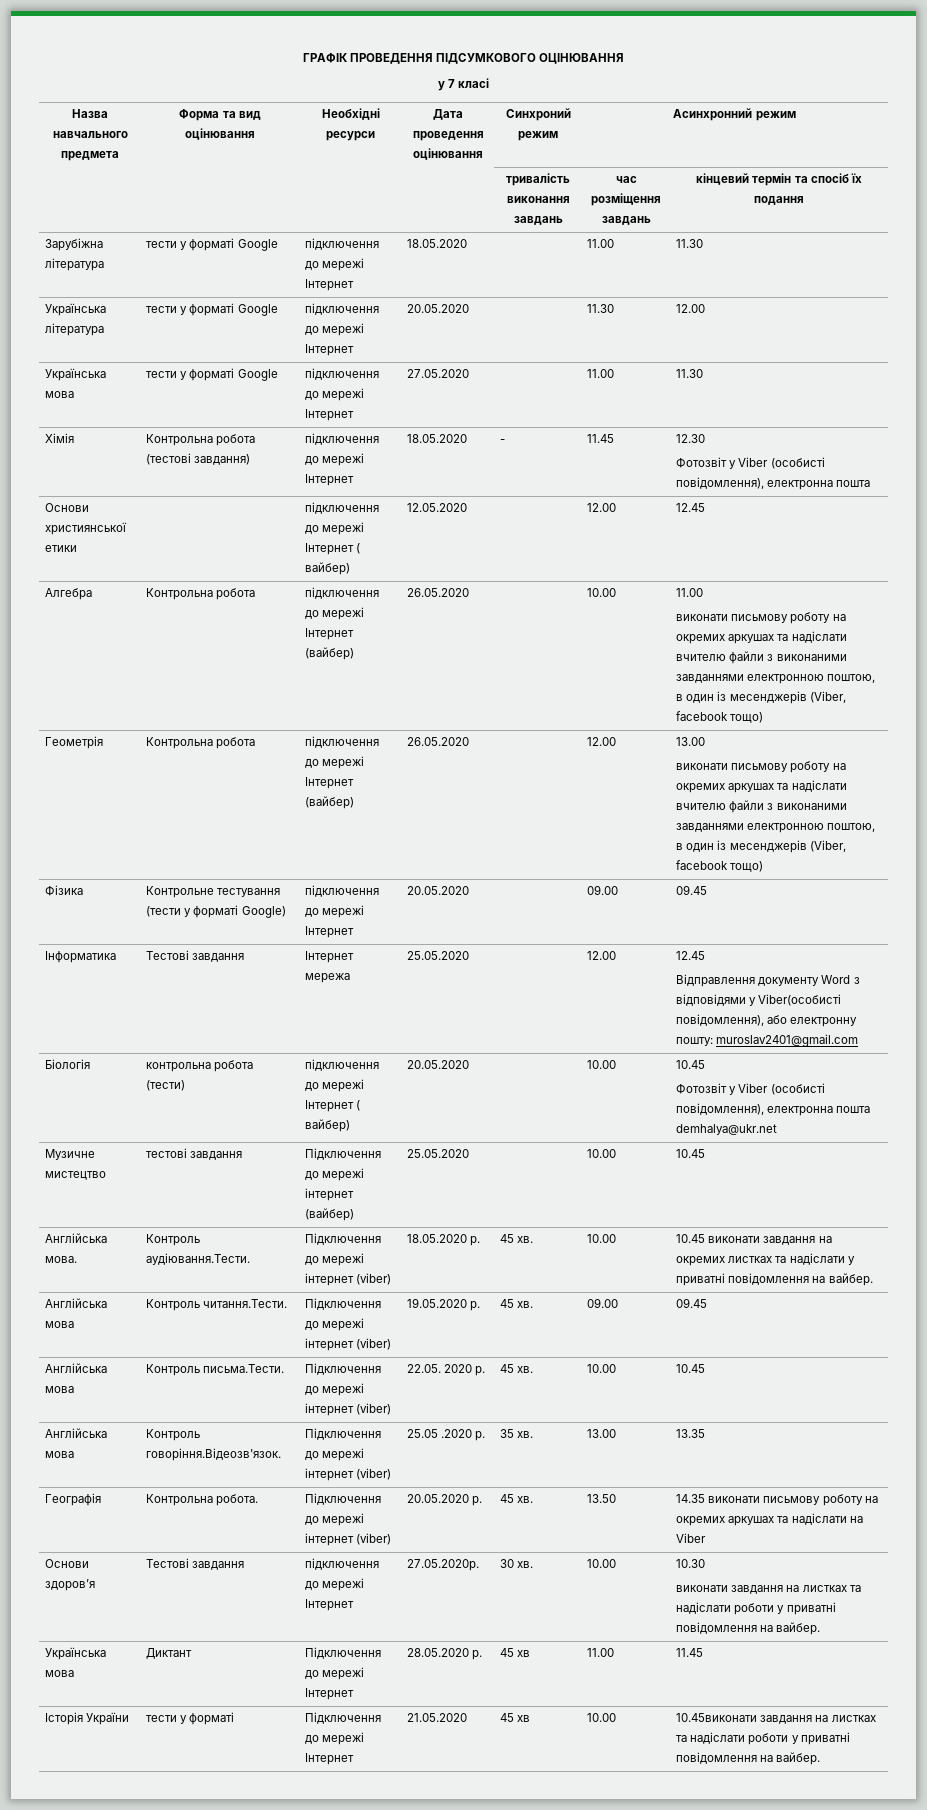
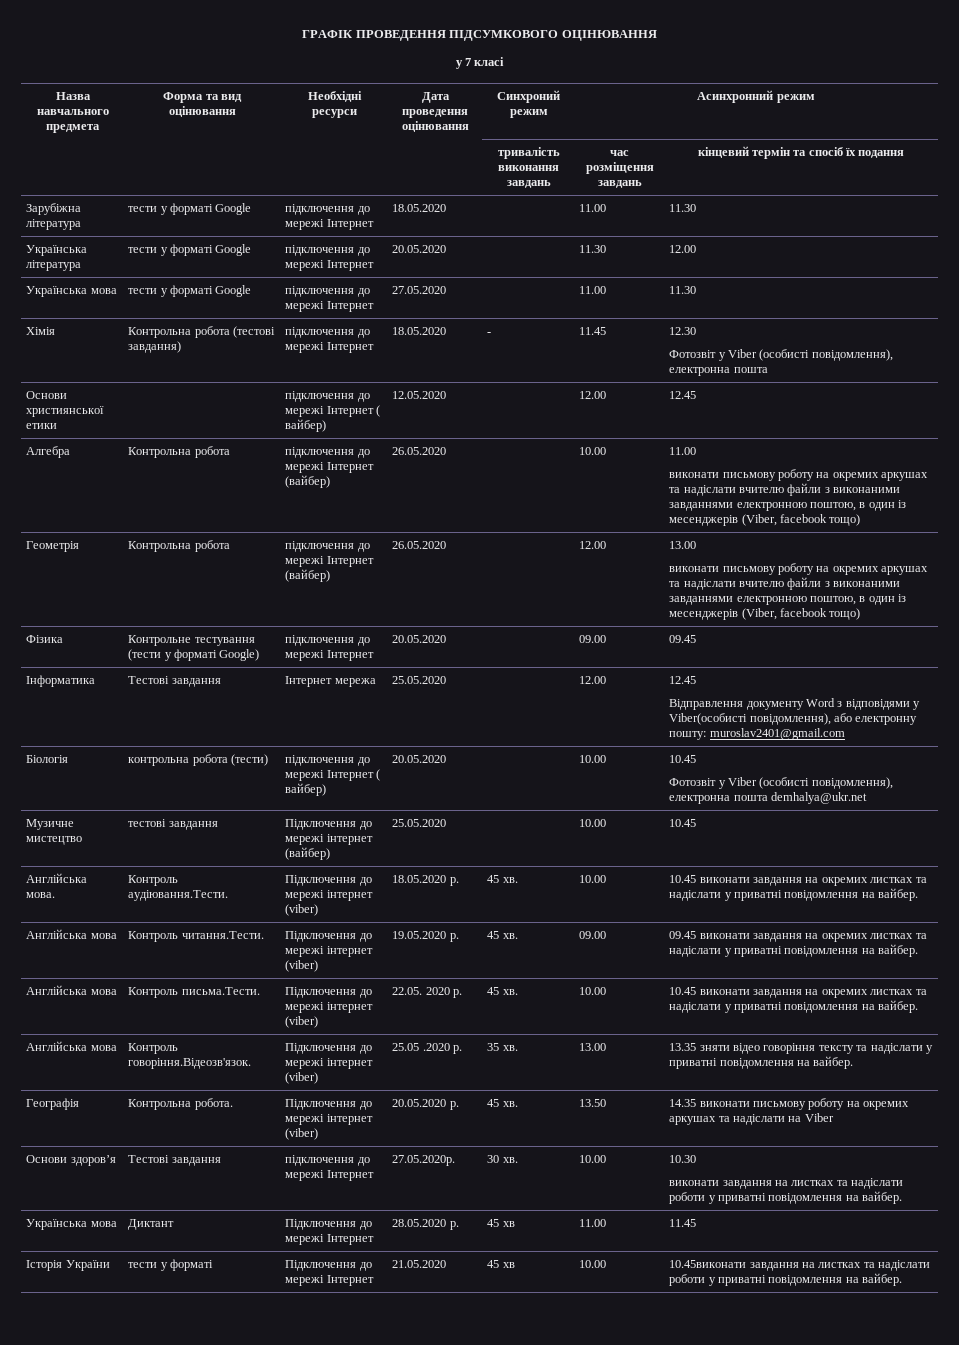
(708, 1303) none -> [699,933,927,942] [669,944,919,957] виконати завдання на окремих листках та надіслати у приватні повідомлення на вайбер.
(706, 1368) none -> [699,989,927,998] [669,1000,919,1013] виконати завдання на окремих листках та надіслати у приватні повідомлення на вайбер.
(706, 1433) none -> [699,1043,933,1054] [669,1056,854,1069] зняти відео говоріння тексту та надіслати у приватні повідомлення на вайбер.

